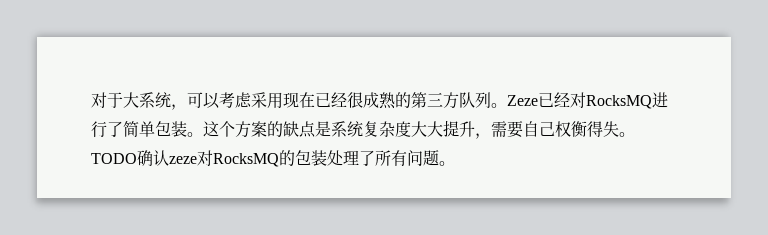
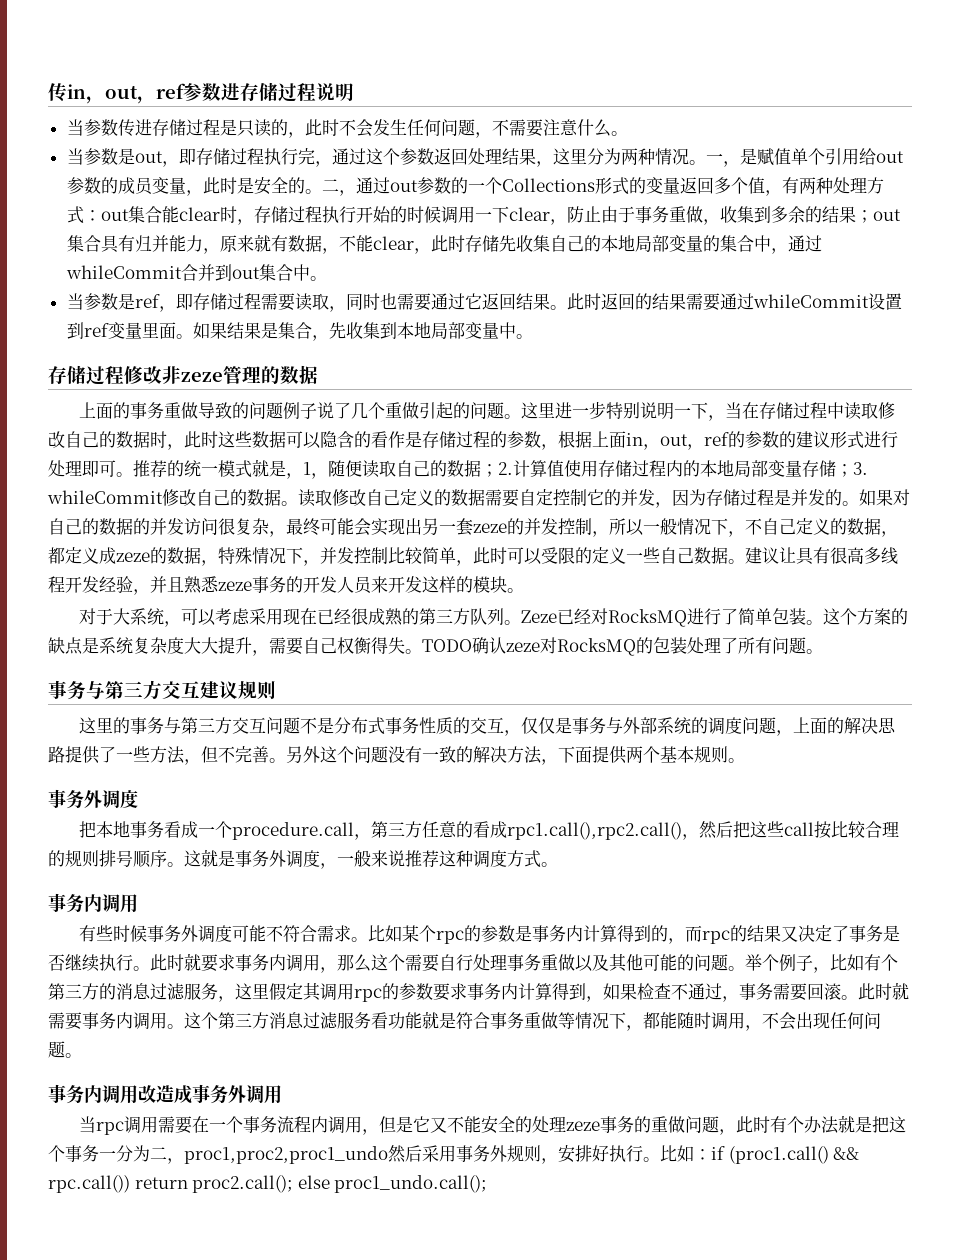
(91, 100) none -> [48,82,354,104] [66,119,628,138] [66,148,904,167] [66,177,884,196] [66,206,901,225] [66,234,822,254] [65,264,327,281] [66,293,902,312] [66,322,533,341] [48,365,318,385] [79,401,896,421] [48,431,898,450] [48,459,868,479] [47,489,910,508] [48,518,898,537] [48,547,898,566] [48,576,524,595] 传in，out，ref参数进存储过程说明 // 当参数传进存储过程是只读的，此时不会发生任何问题，不需要注意什么。 // 当参数是out，即存储过程执行完，通过这个参数返回处理结果，这里分为两种情况。一，是赋值单个引用给out参数的成员变量，此时是安全的。二，通过out参数的一个Collections形式的变量返回多个值，有两种处理方式：out集合能clear时，存储过程执行开始的时候调用一下clear，防止由于事务重做，收集到多余的结果；out集合具有归并能力，原来就有数据，不能clear，此时存储先收集自己的本地局部变量的集合中，通过whileCommit合并到out集合中。 // 当参数是ref，即存储过程需要读取，同时也需要通过它返回结果。此时返回的结果需要通过whileCommit设置到ref变量里面。如果结果是集合，先收集到本地局部变量中。 // 存储过程修改非zeze管理的数据 // 上面的事务重做导致的问题例子说了几个重做引起的问题。这里进一步特别说明一下，当在存储过程中读取修改自己的数据时，此时这些数据可以隐含的看作是存储过程的参数，根据上面in，out，ref的参数的建议形式进行处理即可。推荐的统一模式就是，1，随便读取自己的数据；2.计算值使用存储过程内的本地局部变量存储；3. whileCommit修改自己的数据。读取修改自己定义的数据需要自定控制它的并发，因为存储过程是并发的。如果对自己的数据的并发访问很复杂，最终可能会实现出另一套zeze的并发控制，所以一般情况下，不自己定义的数据，都定义成zeze的数据，特殊情况下，并发控制比较简单，此时可以受限的定义一些自己数据。建议让具有很高多线程开发经验，并且熟悉zeze事务的开发人员来开发这样的模块。 //
(455, 163) none -> [48,680,276,700] [79,717,897,736] [48,746,745,765] [48,789,138,809] [79,821,900,840] [48,849,558,869] [48,893,138,913] [79,925,901,944] [48,953,898,973] [48,982,909,1002] [48,1011,881,1031] [48,1041,82,1058] [48,1084,282,1104] [79,1115,907,1135] [48,1145,860,1164] [48,1175,488,1193] // 事务与第三方交互建议规则 // 这里的事务与第三方交互问题不是分布式事务性质的交互，仅仅是事务与外部系统的调度问题，上面的解决思路提供了一些方法，但不完善。另外这个问题没有一致的解决方法，下面提供两个基本规则。 // 事务外调度 // 把本地事务看成一个procedure.call，第三方任意的看成rpc1.call(),rpc2.call()，然后把这些call按比较合理的规则排号顺序。这就是事务外调度，一般来说推荐这种调度方式。 // 事务内调用 // 有些时候事务外调度可能不符合需求。比如某个rpc的参数是事务内计算得到的，而rpc的结果又决定了事务是否继续执行。此时就要求事务内调用，那么这个需要自行处理事务重做以及其他可能的问题。举个例子，比如有个第三方的消息过滤服务，这里假定其调用rpc的参数要求事务内计算得到，如果检查不通过，事务需要回滚。此时就需要事务内调用。这个第三方消息过滤服务看功能就是符合事务重做等情况下，都能随时调用，不会出现任何问题。 // 事务内调用改造成事务外调用 // 当rpc调用需要在一个事务流程内调用，但是它又不能安全的处理zeze事务的重做问题，此时有个办法就是把这个事务一分为二，proc1,proc2,proc1_undo然后采用事务外规则，安排好执行。比如：if (proc1.call() && rpc.call()) return proc2.call(); else proc1_undo.call();

